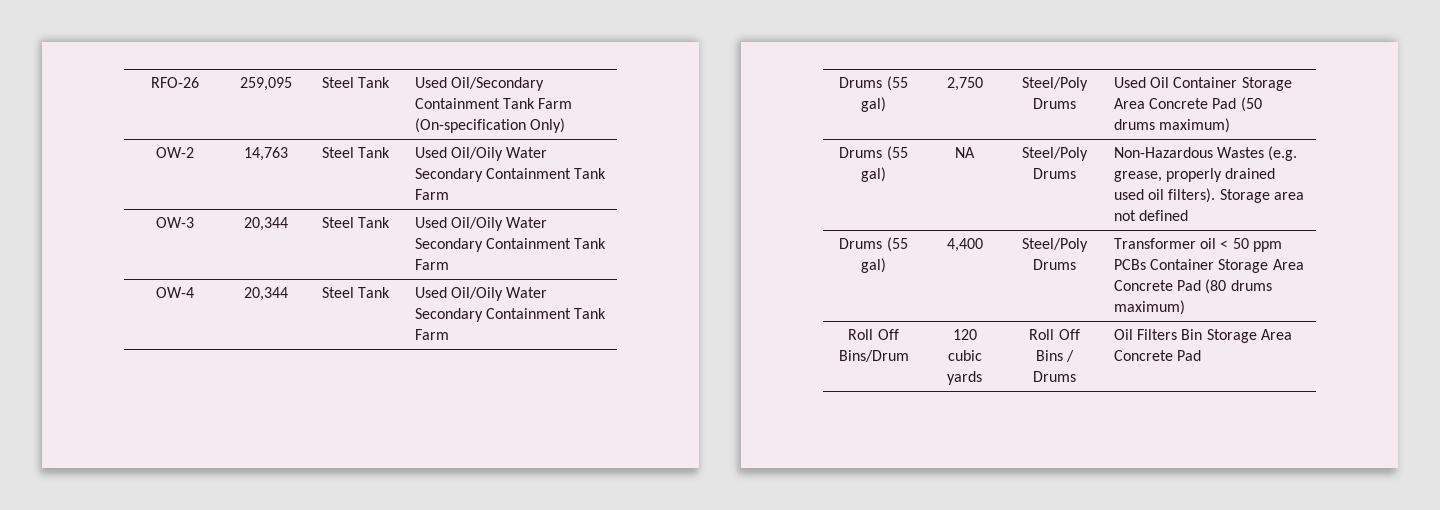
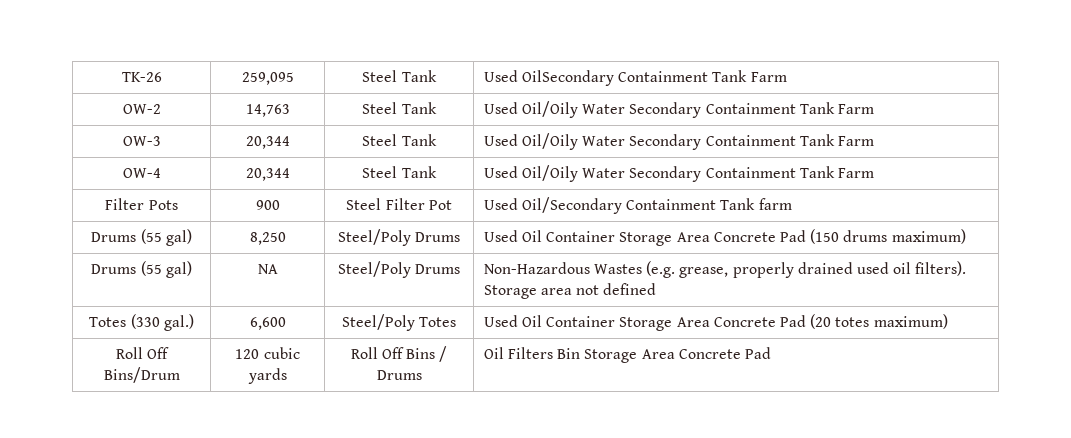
[150,77,199,88] RFO-26 -> [121,72,162,82] TK-26
[451,77,545,91] [415,98,573,109] [415,118,566,133] Oil/Secondary Containment Tank Farm (On-specification Only) -> [522,70,787,86] OilSecondary Containment Tank Farm
[839,76,908,91] [861,97,886,112] [946,77,983,91] // Drums (55 gal) | 2,750 -> [105,198,178,210] [255,200,280,210] [346,198,452,210] [483,197,792,214] [91,229,192,246] [249,232,286,245] // Filter Pots | 900 | Steel Filter Pot | Used Oil/Secondary Containment Tank farm // Drums (55 gal) | 8,250
[1240,97,1262,112] (50 -> [810,229,840,244] (150
[839,237,908,252] [861,258,886,273] [946,238,983,252] [1022,238,1088,252] [1033,259,1076,270] [1114,238,1282,252] [1114,259,1304,273] [1114,279,1272,294] Drums (55 gal) | 4,400 | Steel/Poly Drums | Transformer oil < 50 ppm PCBs Container Storage Area Concrete Pad (80 drums -> [89,314,194,331] [249,317,286,330] [341,314,457,331] [483,314,870,331] Totes (330 gal.) | 6,600 | Steel/Poly Totes | Used Oil Container Storage Area Concrete Pad (20 totes

